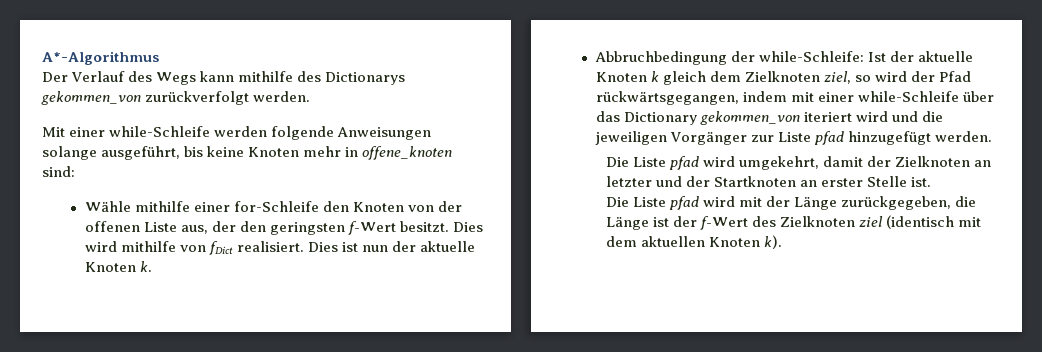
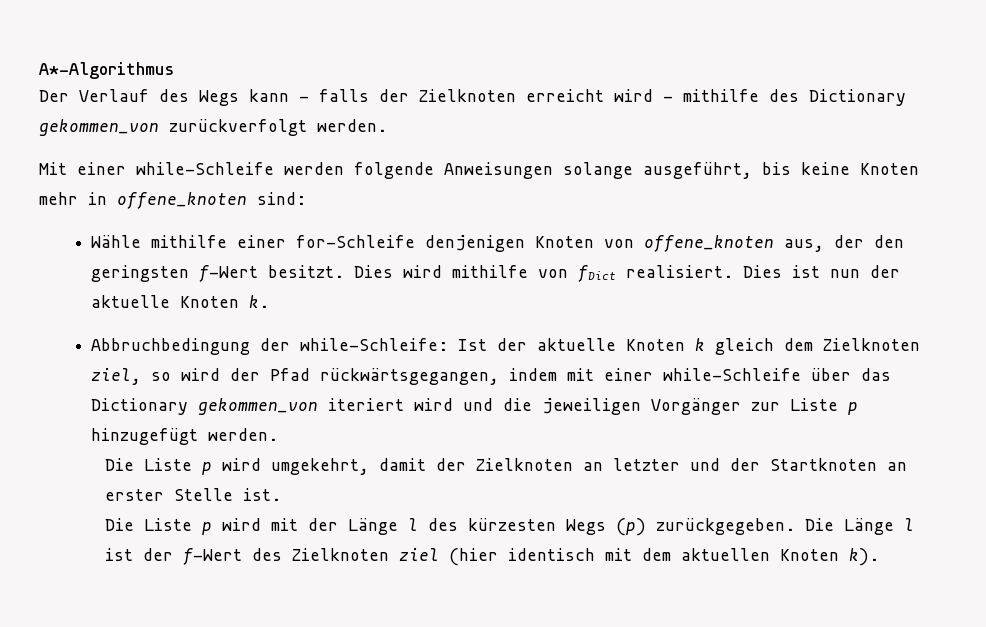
(235, 76) none -> [299,89,673,102] - falls der Zielknoten erreicht wird -
[325,72,406,85] Dictionarys -> [809,89,906,106] Dictionary
[323,201,350,212] den -> [425,235,526,252] denjenigen
[438,201,463,212] [84,221,177,232] der offenen Liste -> [644,235,775,252] offene_knoten
[814,131,845,145] pfad -> [848,402,859,415] p
[668,156,699,170] pfad -> [202,462,213,475] p
[668,196,699,210] pfad -> [202,522,213,535] p
[841,196,977,210] [605,216,649,230] zurückgegeben, die Länge -> [408,518,915,536] l des kürzesten Wegs (p) zurückgegeben. Die Länge l
[886,215,955,229] (identisch -> [449,548,596,566] (hier identisch

